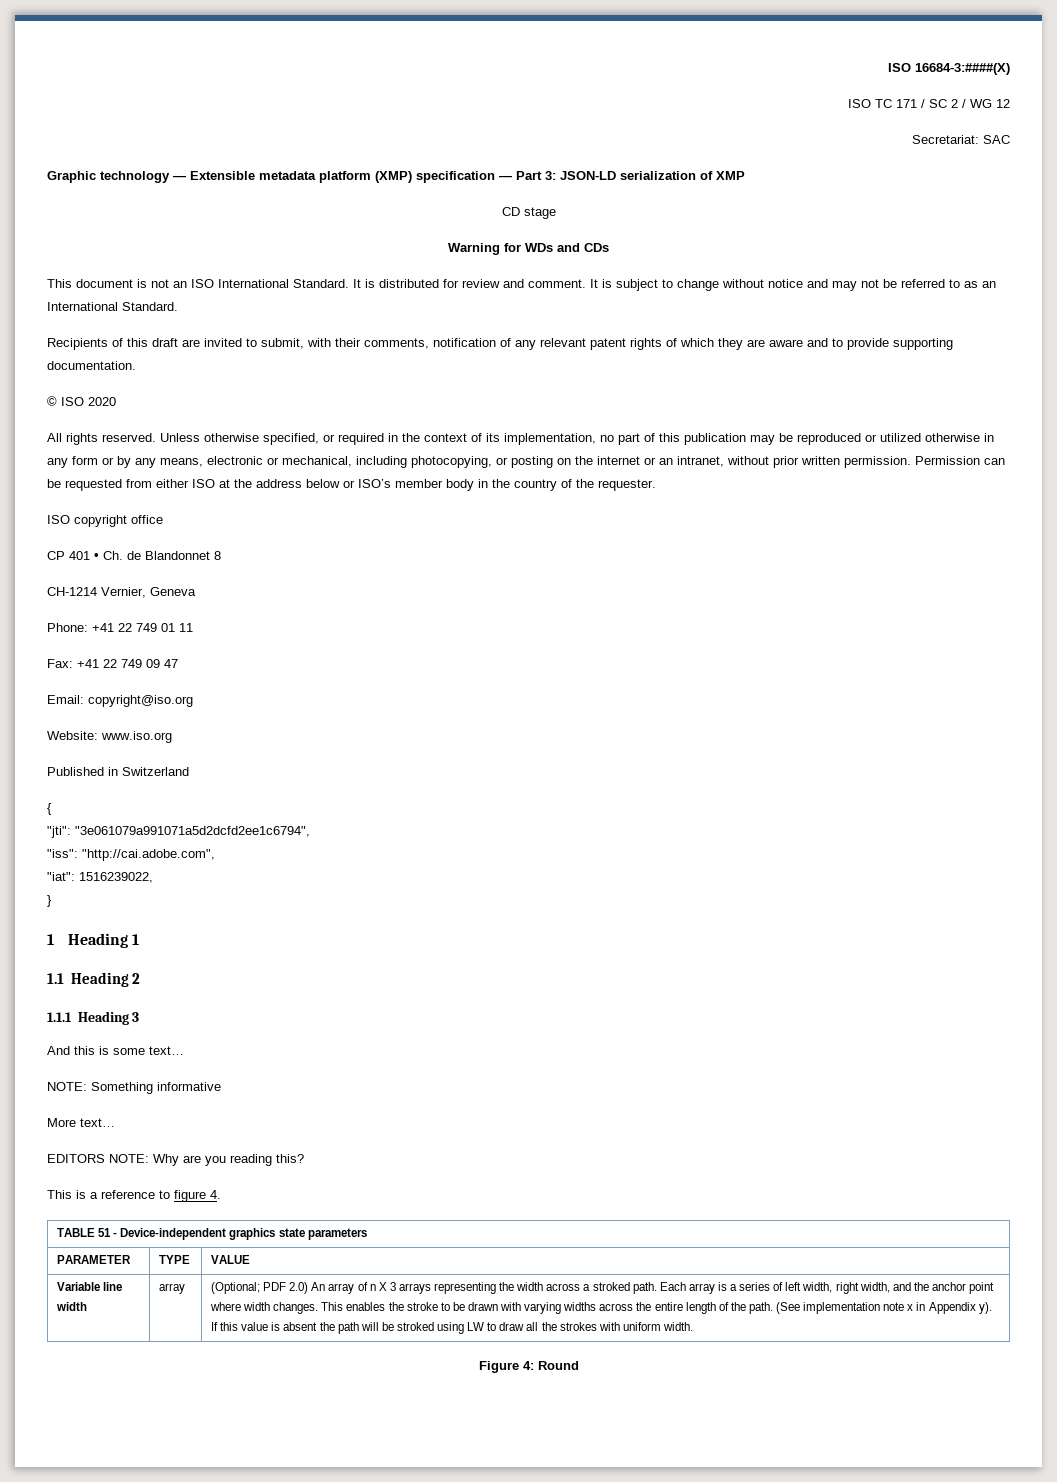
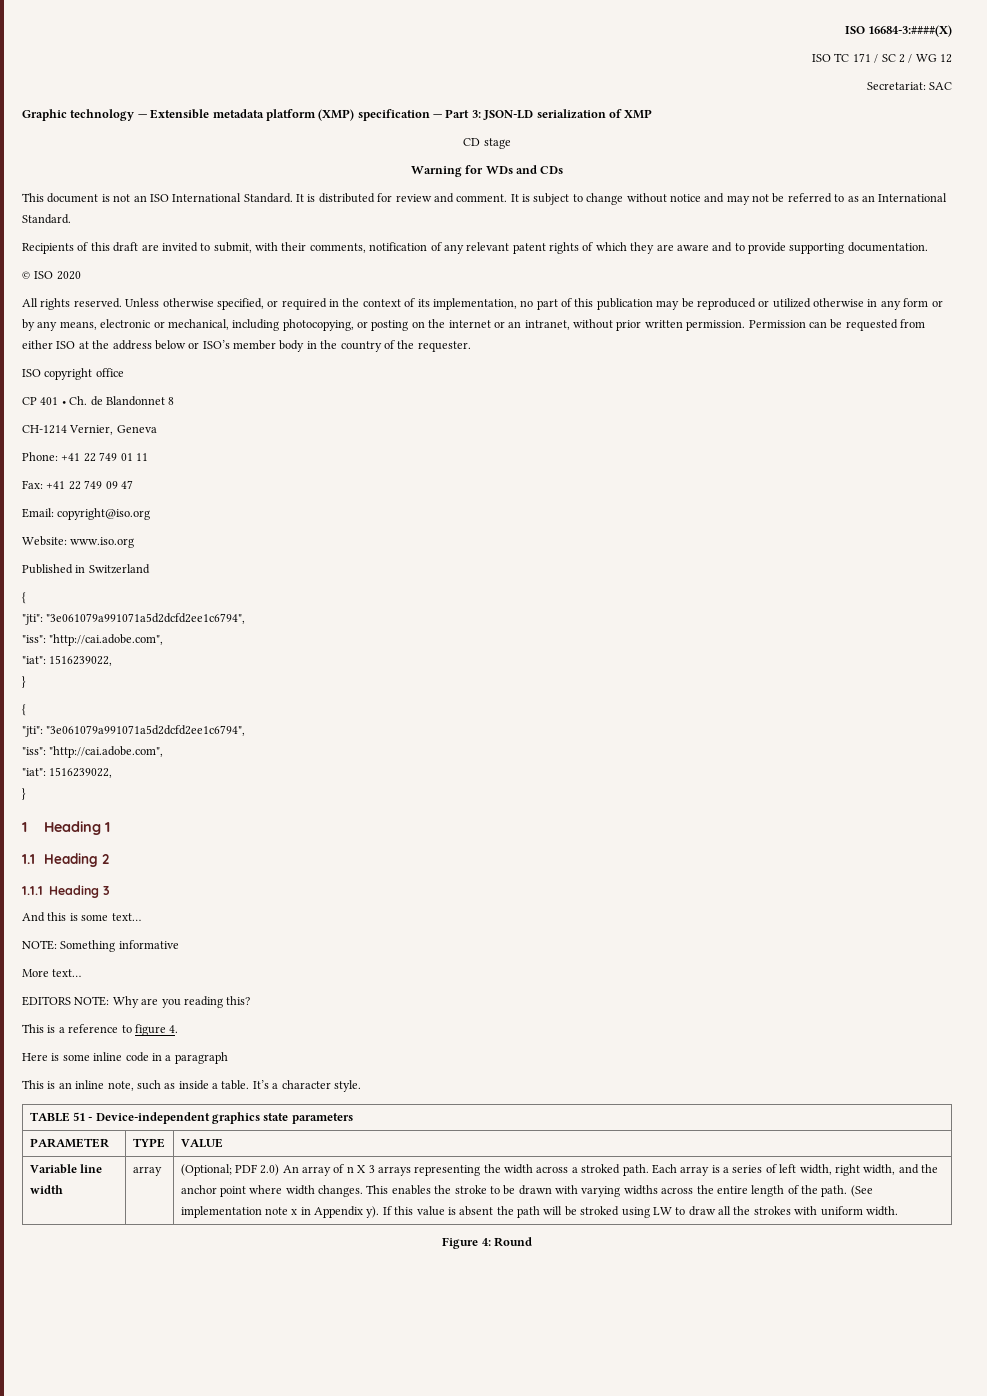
(52, 901) none -> [22,704,26,716] [22,725,246,737] [22,746,164,758] [22,767,113,778] [22,788,26,800] // { // "jti": "3e061079a991071a5d2dcfd2ee1c6794", // "iss": "http://cai.adobe.com", // "iat": 1516239022, // }
(221, 1194) none -> [22,1052,228,1064] [22,1080,361,1092] // Here is some inline code in a paragraph // This is an inline note, such as inside a table. It’s a character style.

